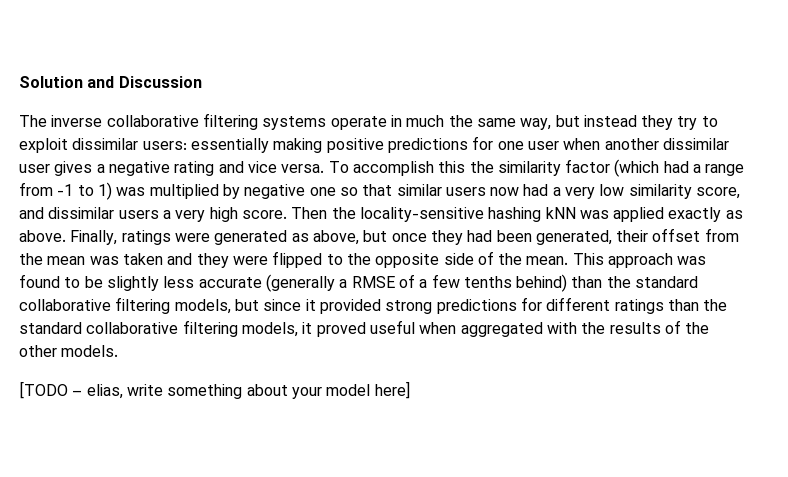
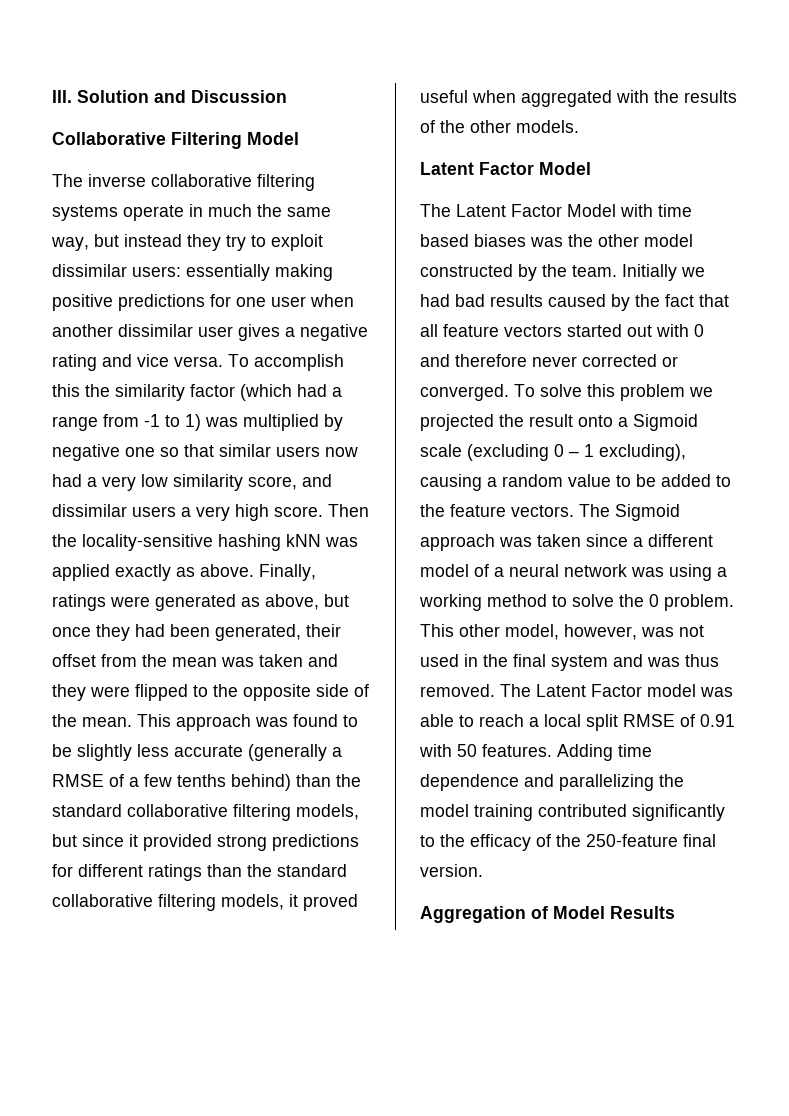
(19, 82) none -> [52,90,72,103] III.
(202, 82) none -> [52,132,299,149] // Collaborative Filtering Model
[19,381,410,399] [TODO – elias, write something about your model here] -> [420,162,591,175] [420,204,692,217] [420,234,693,247] [420,264,705,281] [420,294,729,311] [420,324,704,337] [420,354,678,367] [420,384,713,401] [420,414,698,431] [420,444,686,461] [420,474,731,491] [420,504,680,521] [420,534,713,551] [420,564,727,581] [419,594,734,611] [420,624,704,640] [420,654,719,671] [420,684,733,697] [420,714,735,731] [419,744,652,761] [420,774,684,791] [420,804,725,821] [420,834,716,851] [420,864,483,877] [420,906,675,923] Latent Factor Model // The Latent Factor Model with time based biases was the other model constructed by the team. Initially we had bad results caused by the fact that all feature vectors started out with 0 and therefore never corrected or converged. To solve this problem we projected the result onto a Sigmoid scale (excluding 0 – 1 excluding), causing a random value to be added to the feature vectors. The Sigmoid approach was taken since a different model of a neural network was using a working method to solve the 0 problem. This other model, however, was not used in the final system and was thus removed. The Latent Factor model was able to reach a local split RMSE of 0.91 with 50 features. Adding time dependence and parallelizing the model training contributed significantly to the efficacy of the 250-feature final version. // Aggregation of Model Results

